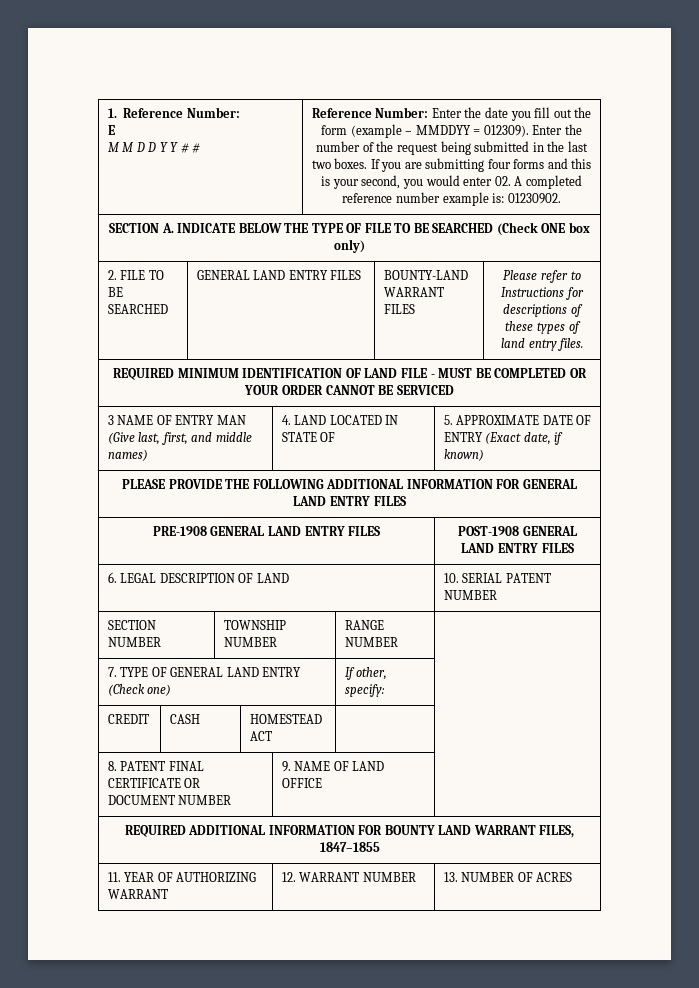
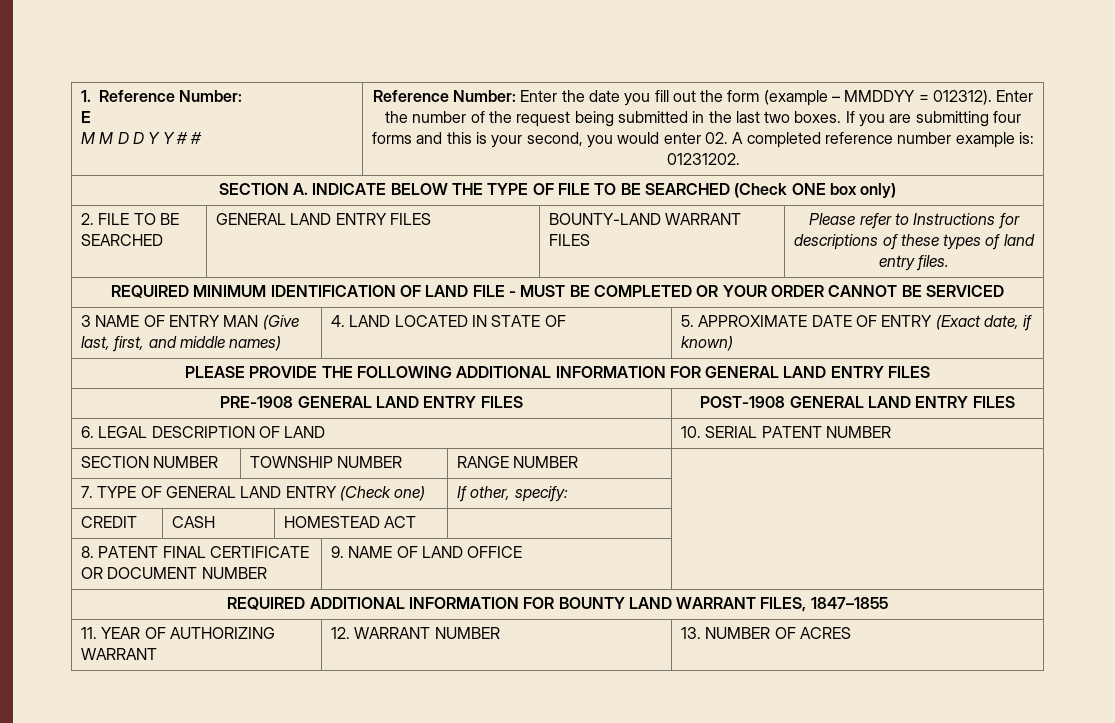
[483,125,529,137] 012309). -> [933,90,993,105] 012312).
[507,193,561,204] 01230902. -> [666,153,740,165] 01231202.

